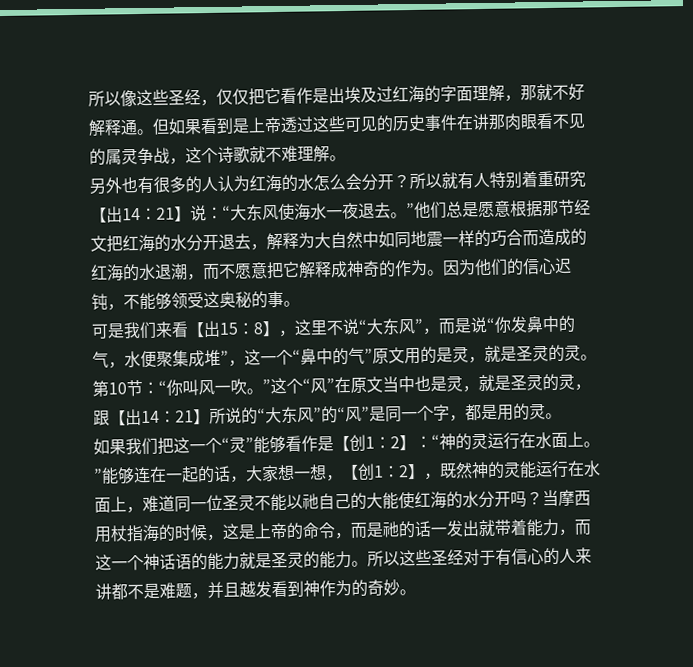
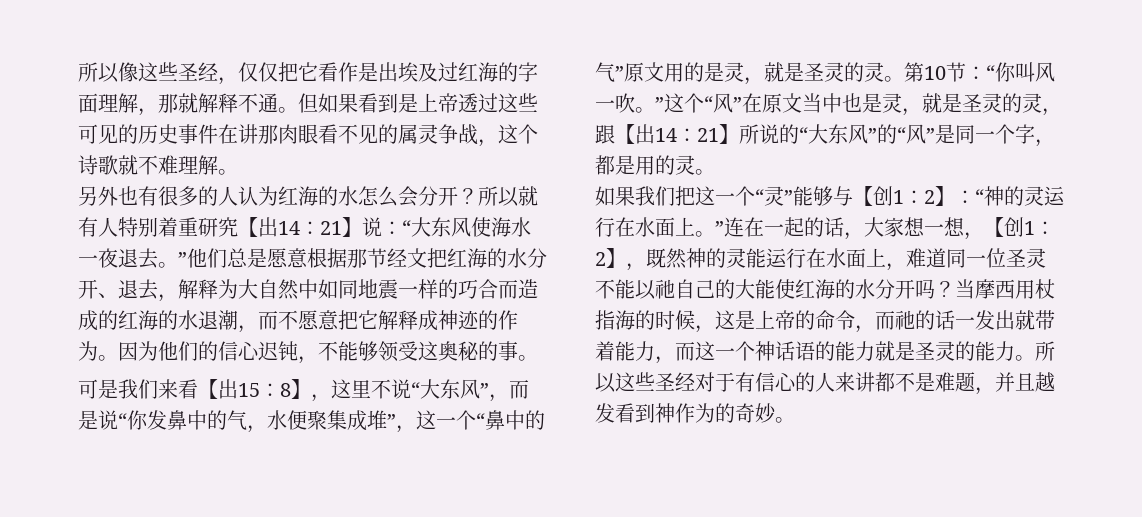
[552,83,585,101] [88,119,122,137] 不好解释 -> [198,93,258,113] 解释不
(219, 242) none -> [98,293,118,298] 、
[362,260,380,277] 奇 -> [458,310,479,330] 迹
[285,435,334,452] 看作是 -> [833,186,853,206] 与
[101,467,135,485] 能够 -> (724, 228) none
[366,522,383,538] 是 -> (895, 320) none

